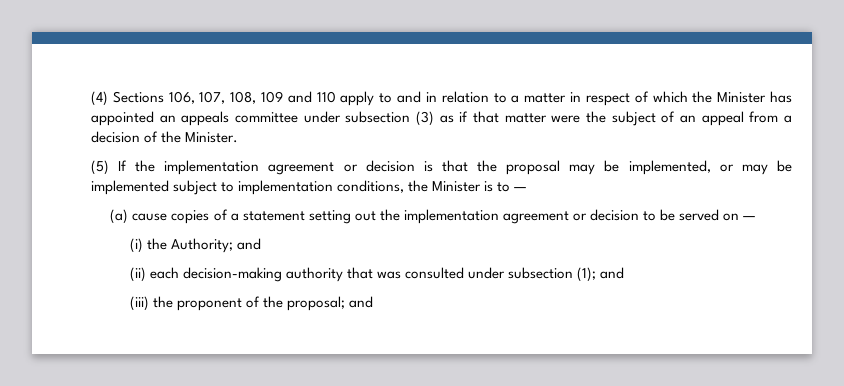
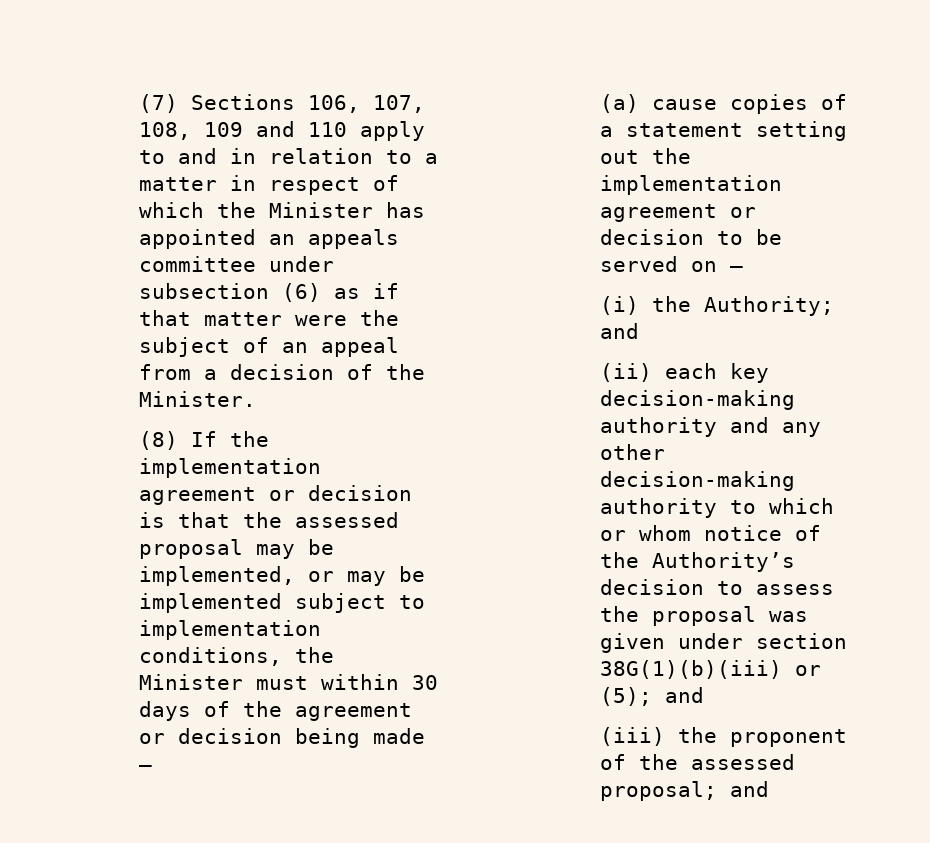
[90,91,108,106] (4) -> [139,94,179,113] (7)
[415,111,434,126] (3) -> [282,283,322,302] (6)
[90,160,109,175] (5) -> [139,431,179,450] (8)
(498, 166) none -> [295,512,400,528] assessed
[484,181,511,192] is to -> [256,674,439,690] [139,701,413,721] [139,728,426,748] must within 30 days of the agreement or decision being made
[182,267,597,282] decision-making authority that was consulted under subsection (1); -> [730,363,770,383] [600,390,796,410] [600,417,822,437] [600,444,666,460] [600,471,796,491] [600,498,835,518] [600,525,822,541] [600,552,796,572] [600,579,835,595] [600,606,809,626] [600,633,848,653] [600,660,822,679] [600,687,653,706] key decision-making authority and any other decision-making authority to which or whom notice of the Authority’s decision to assess the proposal was given under section 38G(1)(b)(iii) or (5);
(284, 302) none -> [691,754,796,770] assessed

